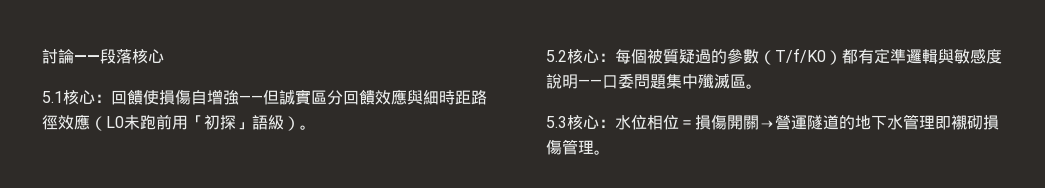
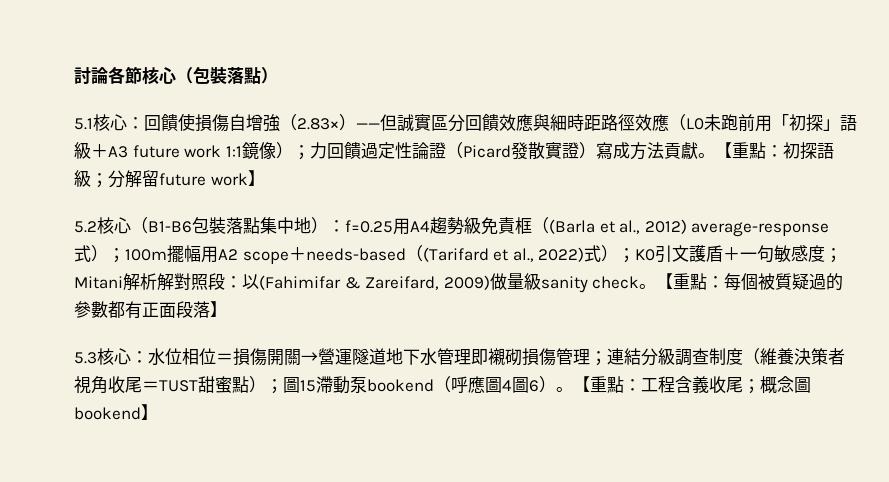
[74,49,164,64] ——段落核心 -> [108,66,278,85] 各節核心（包裝落點）
(239, 97) none -> [280,114,356,131] （2.83×）
[284,116,316,131] [546,49,599,64] ）。 // 5.2核心 -> [91,142,834,160] [74,170,265,188] [74,217,830,237] [74,245,843,264] [74,273,708,293] ＋A3 future work 1:1鏡像）；力回饋過定性論證（Picard發散實證）寫成方法貢獻。【重點：初探語級；分解留future work】 // 5.2核心（B1-B6包裝落點集中地）：f=0.25用A4趨勢級免責框（(Barla et al., 2012) average-response式）；100m擺幅用A2 scope＋needs-based（(Tarifard et al., 2022)式）；K0引文護盾＋一句敏感度；Mitani解析解對照段：以(Fahimifar & Zareifard, 2009)做量級sanity check。【重點
[759,48,1002,65] [546,73,762,89] （T/f/K0）都有定準邏輯與敏感度說明——口委問題集中殲滅區。 -> [108,301,227,319] 都有正面段落】
[839,115,855,130] 的 -> (386, 356) none
[594,150,610,155] 。 -> [590,348,845,366] [74,376,811,394] [74,404,158,420] ；連結分級調查制度（維養決策者視角收尾＝TUST甜蜜點）；圖15滯動泵bookend（呼應圖4圖6）。【重點：工程含義收尾；概念圖bookend】

